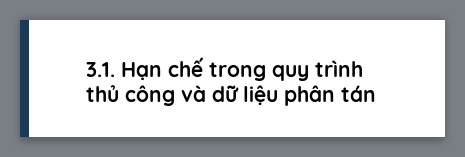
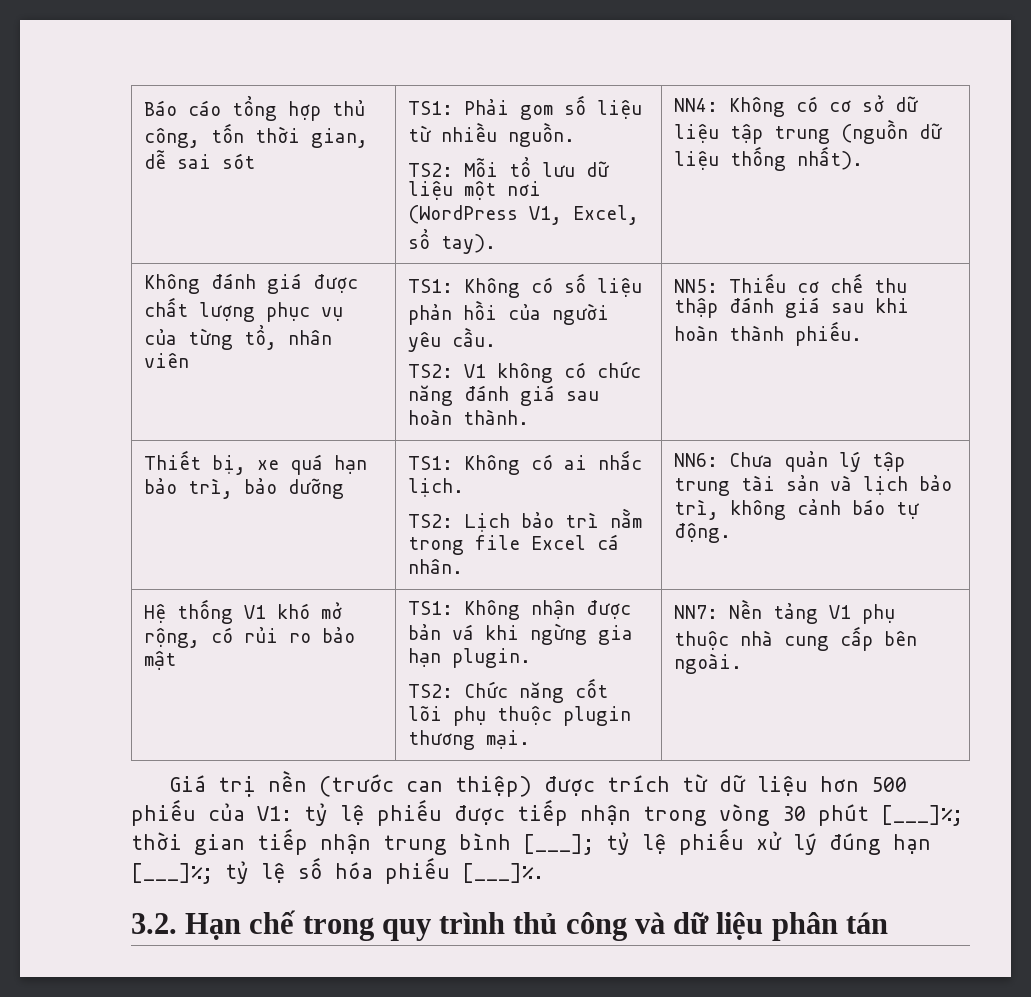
[86,62,115,77] 3.1. -> [143,95,365,121] [143,123,368,148] [143,150,255,169] [407,95,642,120] [407,122,575,147] [407,156,610,177] [407,181,541,200] [407,205,639,225] [407,228,496,254] [673,95,919,117] [673,119,943,144] [673,146,863,171] [143,273,358,294] [143,297,343,322] [143,324,332,350] [143,353,189,368] [407,273,642,298] [407,300,609,325] [407,327,496,352] [407,361,641,383] [407,385,599,406] [407,409,529,425] [673,273,907,293] [673,297,909,318] [673,321,862,346] [143,450,367,475] [143,477,344,499] [407,450,642,475] [407,478,464,497] [407,508,642,532] [407,534,619,555] [407,559,463,574] [673,450,905,472] [673,474,952,496] [673,498,920,520] [673,523,731,543] [143,599,342,624] [143,626,355,648] [143,651,176,670] [407,600,631,620] [407,623,633,645] [407,648,531,668] [407,678,608,703] [407,706,631,726] [407,730,530,750] [673,599,895,624] [673,626,917,651] [673,653,742,674] [169,770,908,797] [131,799,963,826] [131,828,931,855] [131,857,544,884] [131,913,177,934] Báo cáo tổng hợp thủ công, tốn thời gian, dễ sai sót | TS1: Phải gom số liệu từ nhiều nguồn. // TS2: Mỗi tổ lưu dữ liệu một nơi (WordPress V1, Excel, sổ tay). | NN4: Không có cơ sở dữ liệu tập trung (nguồn dữ liệu thống nhất). // Không đánh giá được chất lượng phục vụ của từng tổ, nhân viên | TS1: Không có số liệu phản hồi của người yêu cầu. // TS2: V1 không có chức năng đánh giá sau hoàn thành. | NN5: Thiếu cơ chế thu thập đánh giá sau khi hoàn thành phiếu. // Thiết bị, xe quá hạn bảo trì, bảo dưỡng | TS1: Không có ai nhắc lịch. // TS2: Lịch bảo trì nằm trong file Excel cá nhân. | NN6: Chưa quản lý tập trung tài sản và lịch bảo trì, không cảnh báo tự động. // Hệ thống V1 khó mở rộng, có rủi ro bảo mật | TS1: Không nhận được bản vá khi ngừng gia hạn plugin. // TS2: Chức năng cốt lõi phụ thuộc plugin thương mại. | NN7: Nền tảng V1 phụ thuộc nhà cung cấp bên ngoài. // Giá trị nền (trước can thiệp) được trích từ dữ liệu hơn 500 phiếu của V1: tỷ lệ phiếu được tiếp nhận trong vòng 30 phút [___]%; thời gian tiếp nhận trung bình [___]; tỷ lệ phiếu xử lý đúng hạn [___]%; tỷ lệ số hóa phiếu [___]%. // 3.2.

